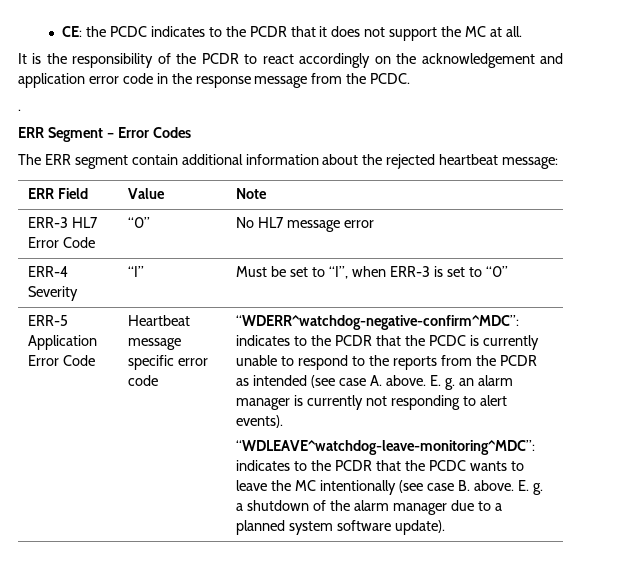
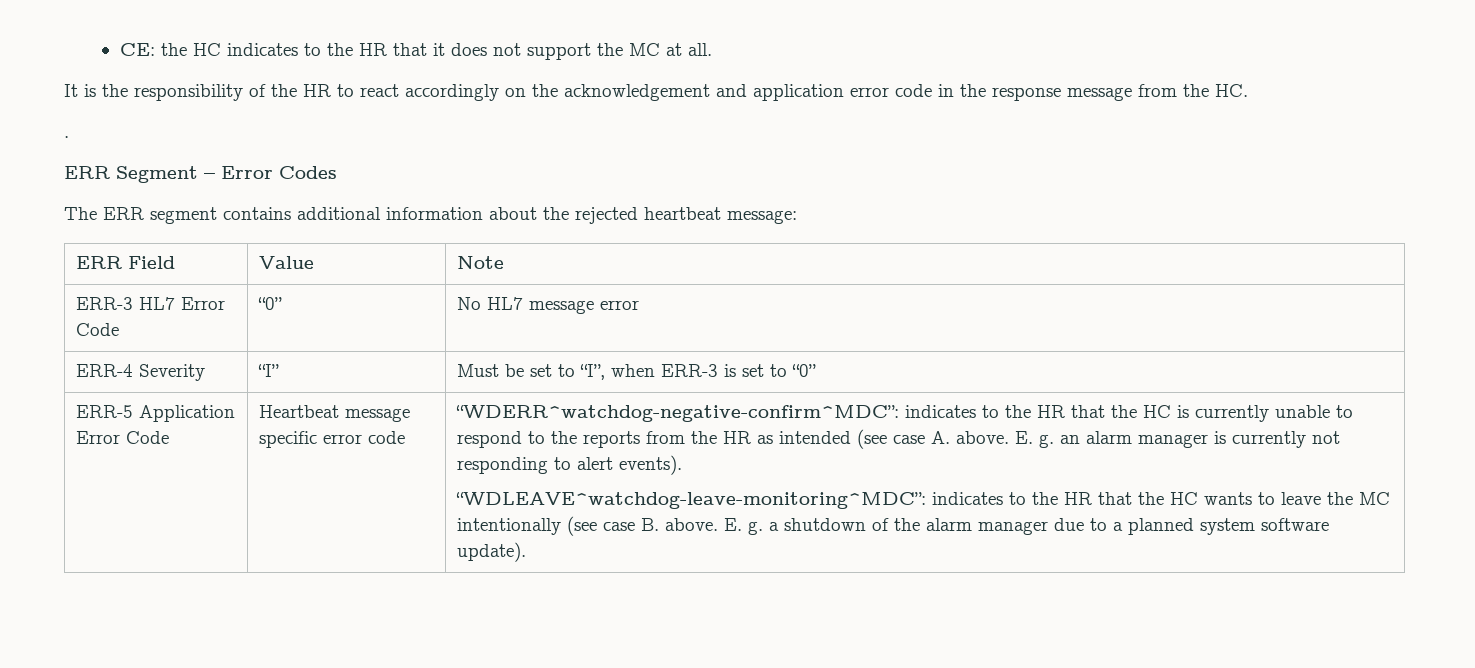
[109,26,287,37] PCDC indicates to the PCDR -> [192,43,387,56] HC indicates to the HR
[201,53,239,64] PCDR -> [303,84,331,97] HR
[370,73,411,84] PCDC. -> [1215,84,1248,97] HC.
[131,154,178,165] contain -> [223,207,291,220] contains
[335,335,466,346] PCDR that the PCDC -> [1037,405,1172,418] HR that the HC
[499,355,537,366] PCDR -> [723,431,752,444] HR
[335,460,466,471] PCDR that the PCDC -> [1064,492,1199,505] HR that the HC

